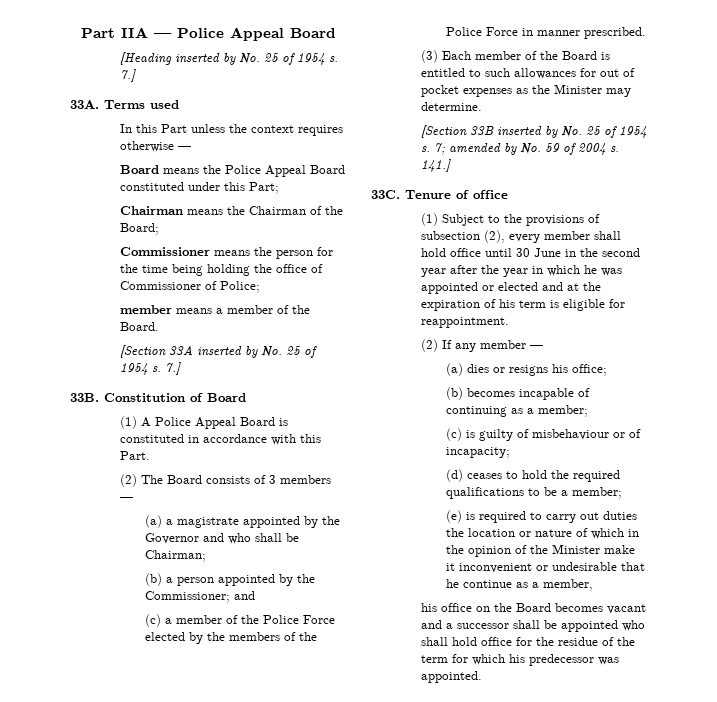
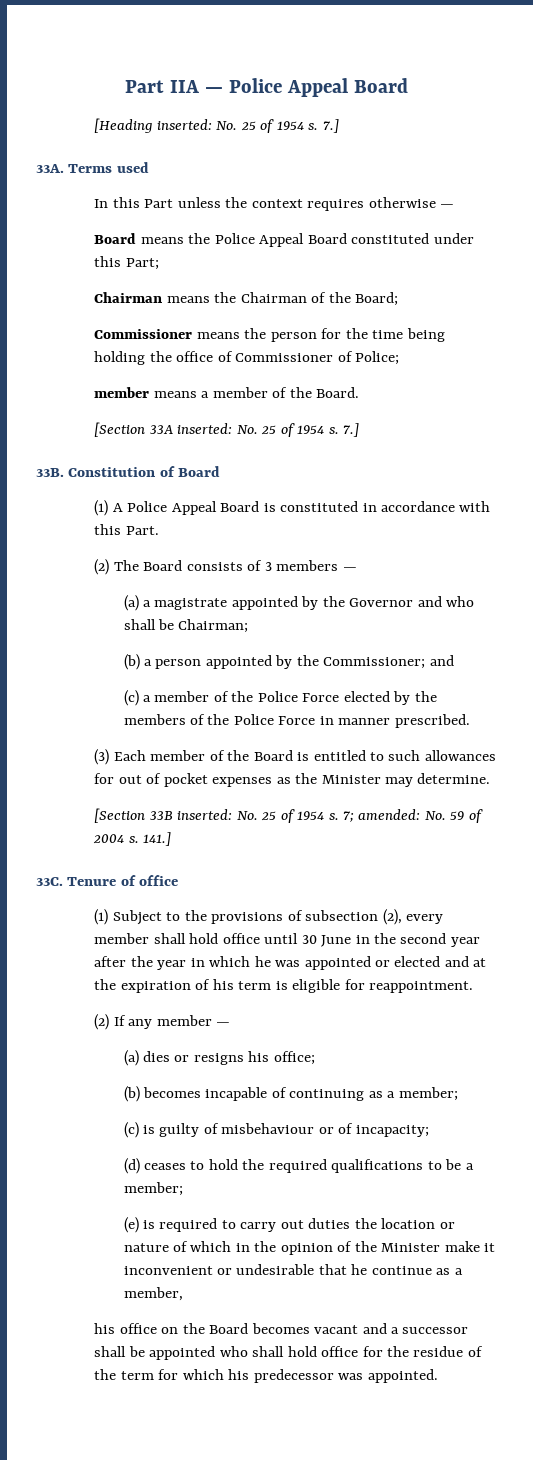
[174,53,236,65] inserted by -> [156,119,212,130] inserted:
[196,346,258,358] inserted by -> [177,423,233,434] inserted:
[496,126,558,138] inserted by -> [177,809,233,820] inserted:
[448,143,517,155] amended by -> [358,809,421,820] amended:

